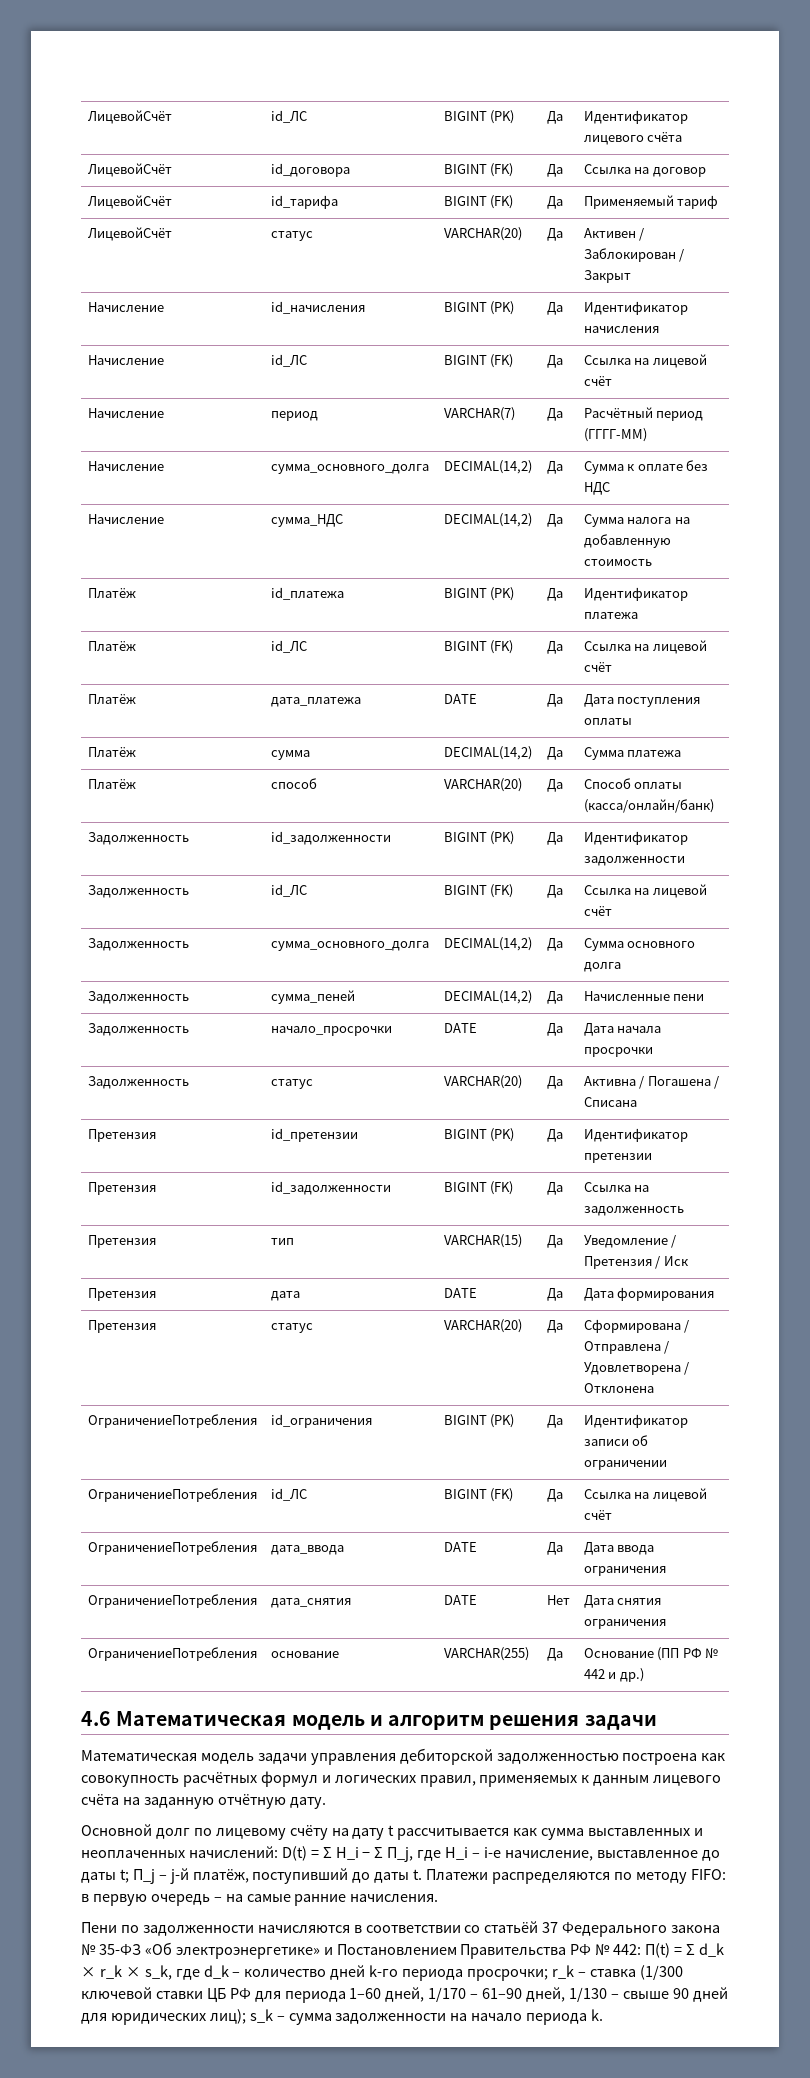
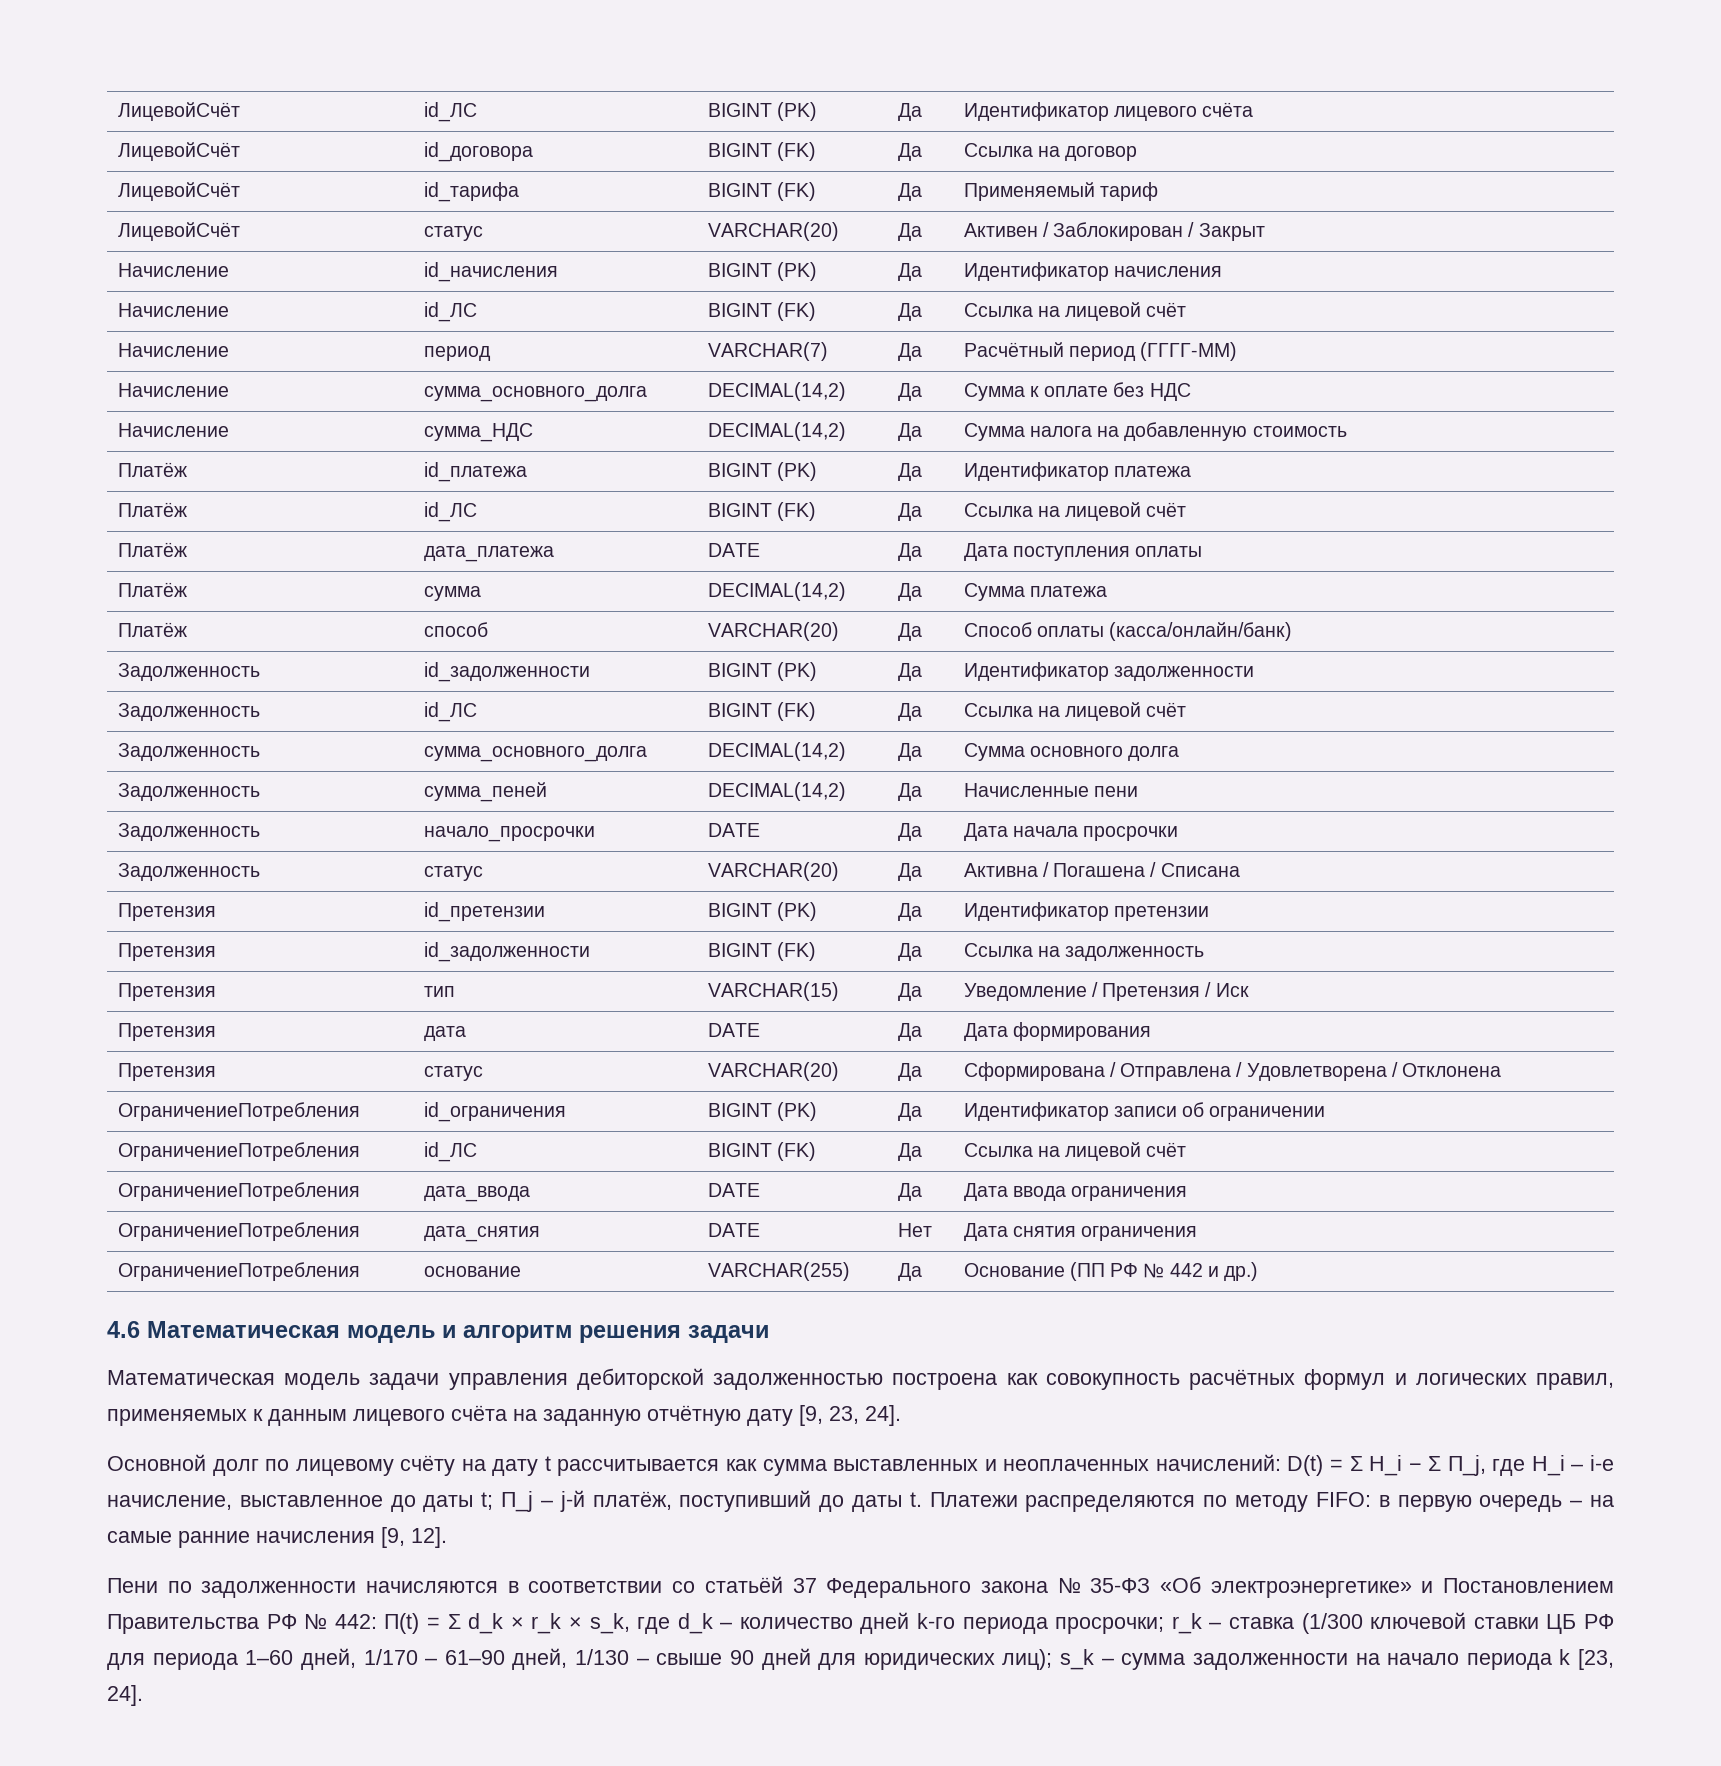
[289,1797,326,1809] дату. -> [747,1405,901,1426] дату [9, 23, 24].
[350,1894,439,1902] начисления. -> [256,1527,447,1548] начисления [9, 12].
[591,2009,604,2021] k. -> [1559,1649,1614,1670] [107,1685,143,1706] k [23, 24].

